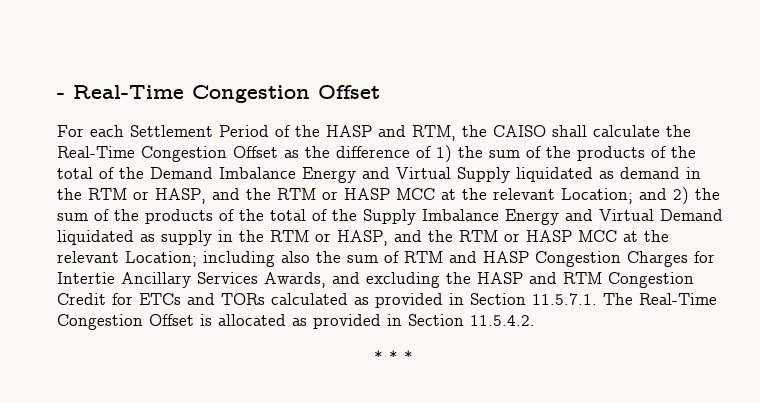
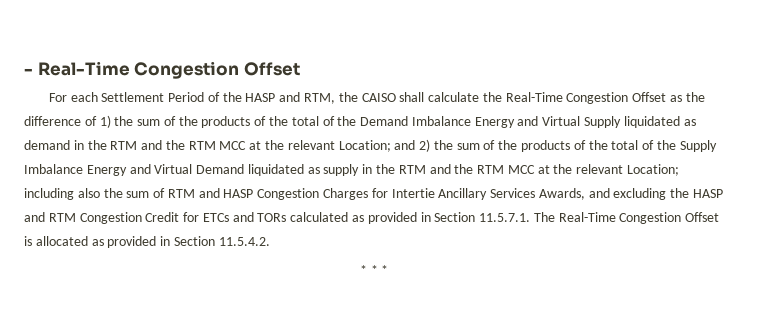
[133,188,390,204] or HASP, and the RTM or HASP -> [141,140,216,150] and the RTM
[315,230,572,246] or HASP, and the RTM or HASP -> [429,164,505,174] and the RTM

